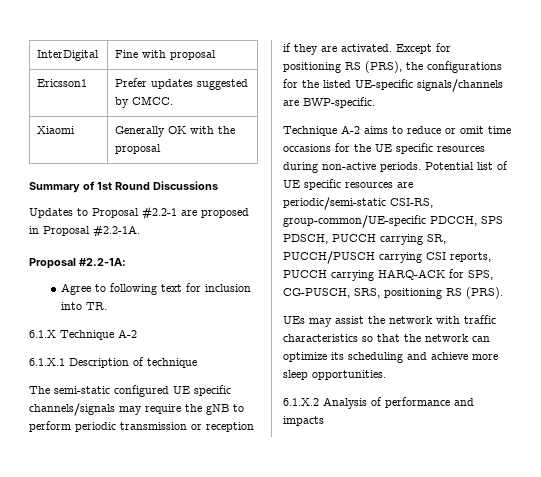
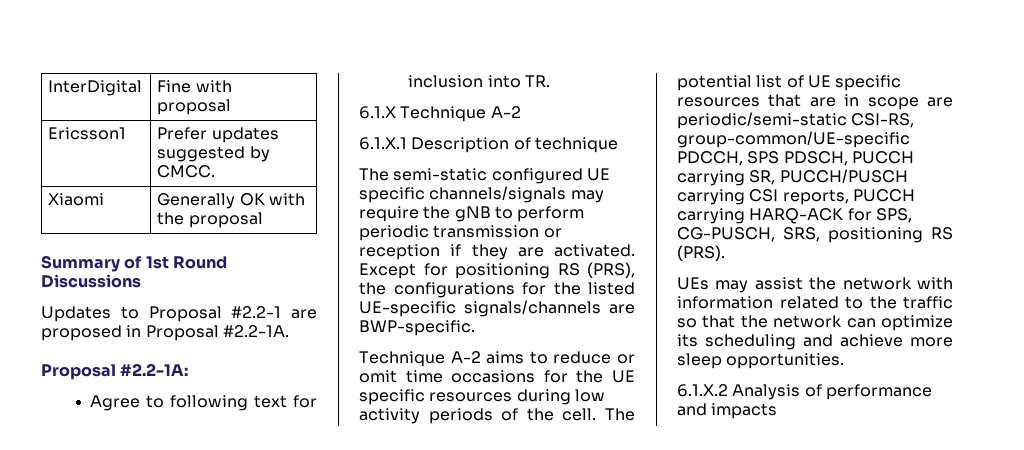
[322,162,474,172] non-active periods. Potential -> [574,389,605,402] [359,408,635,424] [677,75,752,91] low activity periods of the cell. The potential
(393, 185) none -> [768,94,919,110] that are in scope
[464,315,496,324] [283,334,358,342] traffic characteristics -> [677,296,953,309] information related to the traffic

